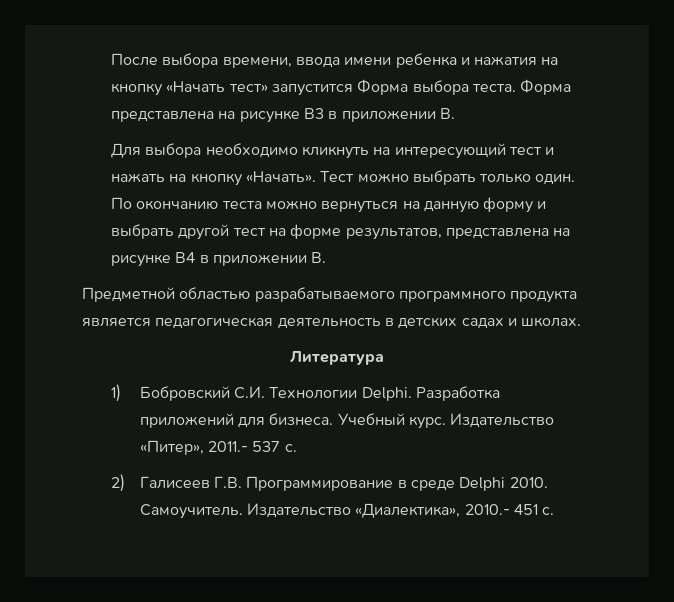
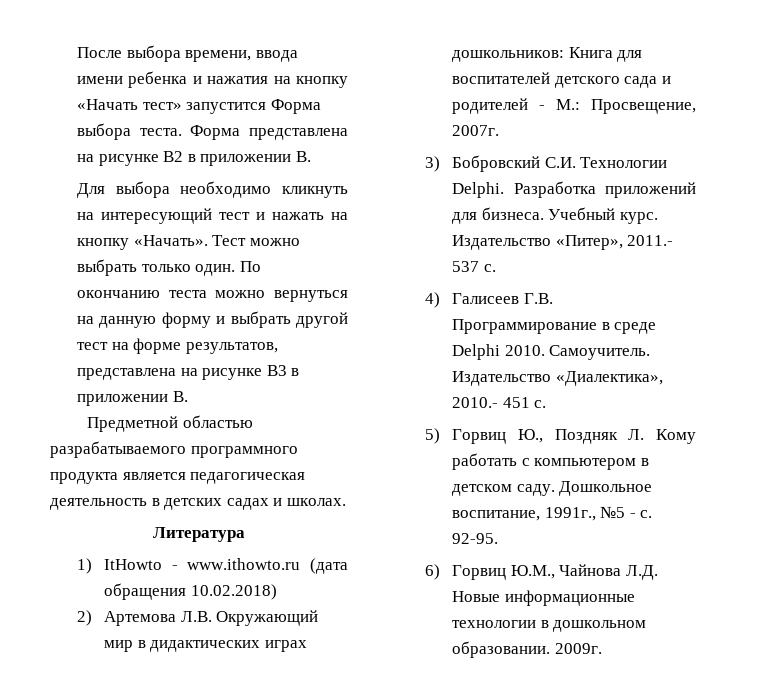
[303,108,324,119] B3 -> [163,151,184,162] В2
[175,252,196,263] B4 -> [266,365,287,376] В3
(121, 393) none -> [103,558,348,574] [103,583,277,600] [76,610,319,626] [103,640,307,652] [451,47,643,62] [451,72,671,88] [451,98,696,114] [451,125,499,136] [424,156,440,172] ItHowto - www.ithowto.ru (дата обращения 10.02.2018) // 2) Артемова Л.В. Окружающий мир в дидактических играх дошкольников: Книга для воспитателей детского сада и родителей - М.: Просвещение, 2007г. // 3)
[110,474,125,492] 2) -> [424,292,440,308] 4)
(555, 511) none -> [424,428,696,444] [451,453,649,470] [451,481,653,496] [451,506,653,521] [451,533,498,544] [424,564,658,580] [451,590,635,606] [451,620,647,632] [451,641,602,658] // 5) Горвиц Ю., Поздняк Л. Кому работать с компьютером в детском саду. Дошкольное воспитание, 1991г., №5 - с. 92-95. // 6) Горвиц Ю.М., Чайнова Л.Д. Новые информационные технологии в дошкольном образовании. 2009г.

